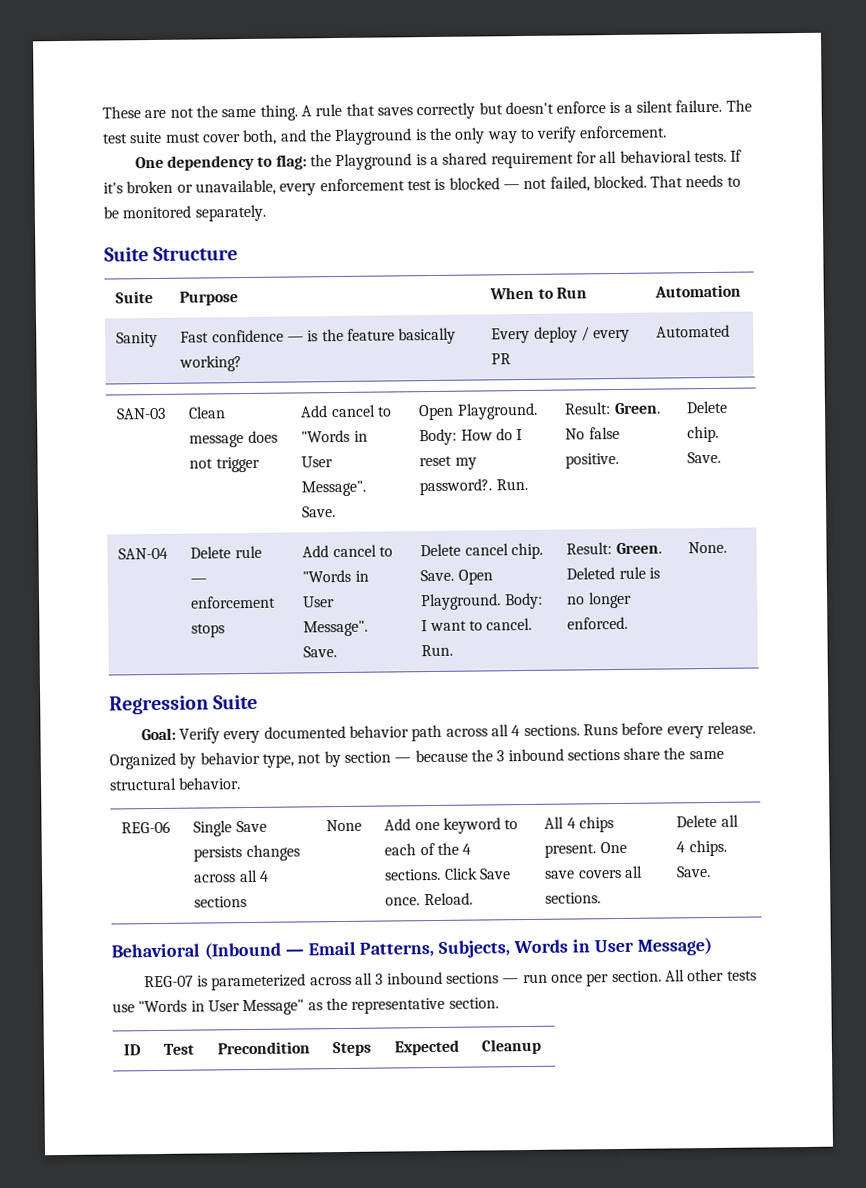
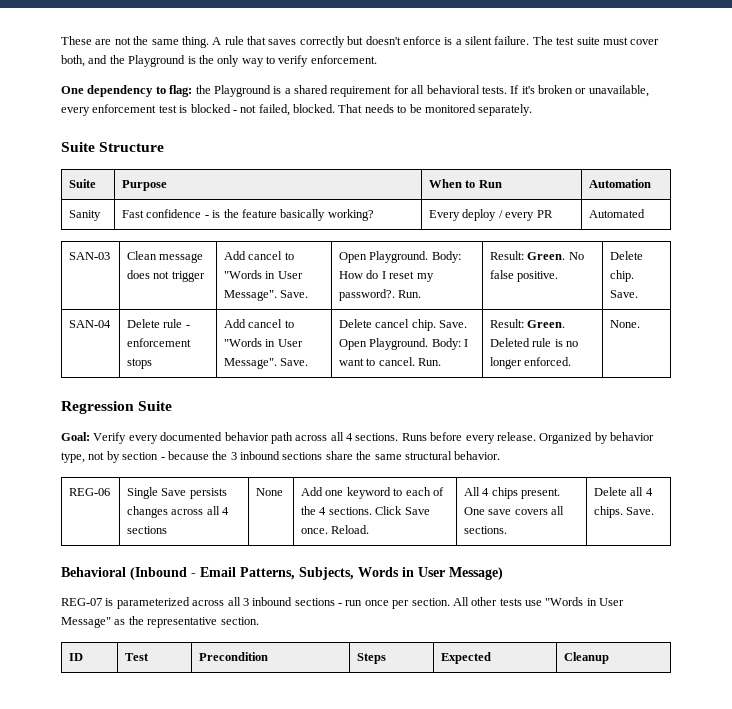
[502,184,520,190] — -> [232,110,237,113] -
[286,336,304,342] — -> [204,215,209,218] -
[190,578,208,584] — -> [185,325,190,328] -
[394,757,412,763] — -> [160,457,165,460] -
[284,949,304,956] — -> [191,573,196,577] -
[502,978,520,984] — -> [338,603,342,606] -

